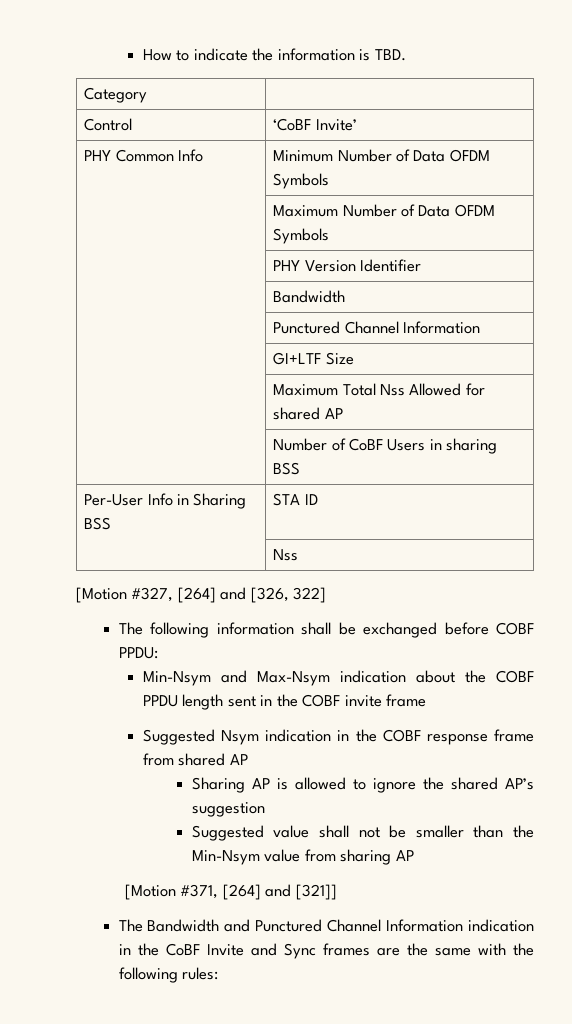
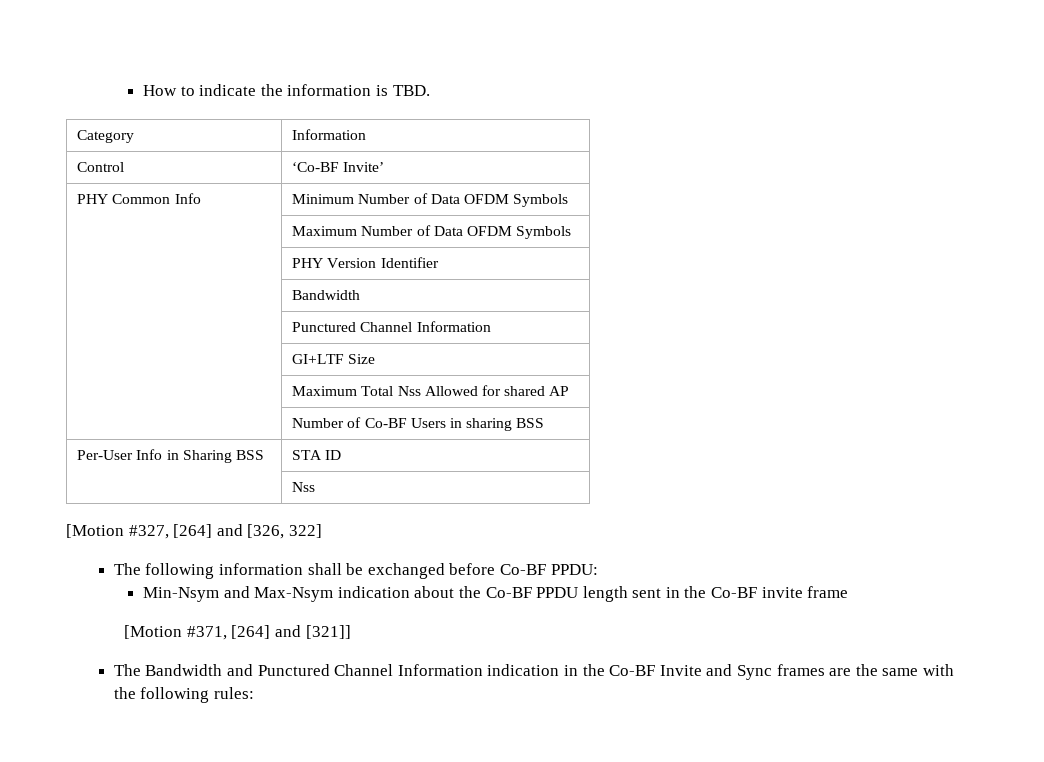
(148, 95) none -> [292,129,367,140] Information
[273,118,312,131] ‘CoBF -> [292,162,340,172] ‘Co-BF
[349,438,384,451] CoBF -> [364,418,407,428] Co-BF
[495,622,534,635] COBF -> [499,564,546,575] Co-BF
[496,670,534,683] COBF -> [485,587,532,598] Co-BF
[302,694,341,707] COBF -> [711,587,758,598] Co-BF
[142,729,534,745] [142,753,248,766] [191,777,535,793] [191,802,265,817] [191,825,534,841] [191,849,414,865] // Suggested Nsym indication in the COBF response frame from shared AP // Sharing AP is allowed to ignore the shared AP’s suggestion // Suggested value shall not be smaller than the Min-Nsym value from sharing AP -> (849, 592) none
[165,943,200,956] CoBF -> [609,665,656,676] Co-BF

